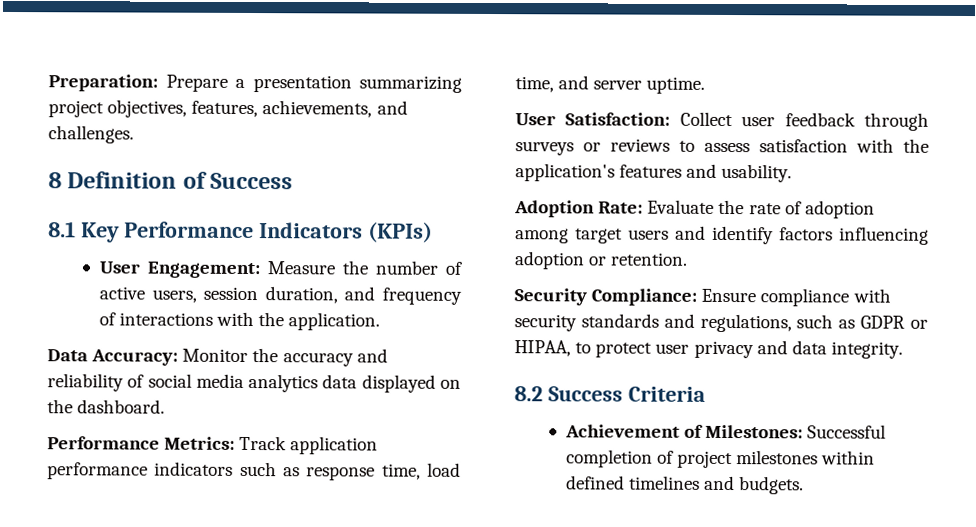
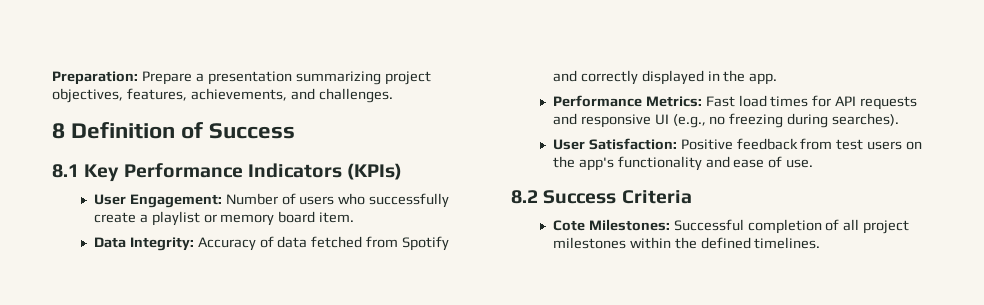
[266,260,464,275] [98,286,462,305] [98,311,381,331] [47,348,388,367] [47,373,461,393] [47,399,166,414] [47,435,379,455] [47,461,461,481] [515,75,706,94] [515,111,929,131] [515,138,929,156] [515,163,793,183] [514,199,875,219] [515,225,929,245] [514,251,689,270] [514,288,891,307] [514,313,928,333] [514,340,903,359] Measure the number of active users, session duration, and frequency of interactions with the application. // Data Accuracy: Monitor the accuracy and reliability of social media analytics data displayed on the dashboard. // Performance Metrics: Track application performance indicators such as response time, load time, and server uptime. // User Satisfaction: Collect user feedback through surveys or reviews to assess satisfaction with the application's features and usability. // Adoption Rate: Evaluate the rate of adoption among target users and identify factors influencing adoption or retention. // Security Compliance: Ensure compliance with security standards and regulations, such as GDPR or HIPAA, to protect user privacy and data integrity. -> [225,193,450,208] [93,211,355,226] [93,236,450,251] [552,70,778,85] [552,95,918,110] [552,113,900,128] [552,138,923,150] [552,156,814,171] Number of users who successfully create a playlist or memory board item. // Data Integrity: Accuracy of data fetched from Spotify and correctly displayed in the app. // Performance Metrics: Fast load times for API requests and responsive UI (e.g., no freezing during searches). // User Satisfaction: Positive feedback from test users on the app's functionality and ease of use.
[564,424,704,438] Achievement of -> [552,220,585,231] Cote
(675, 457) none -> [843,219,860,231] all
[565,475,805,495] defined timelines and budgets. -> [674,237,821,249] the defined timelines.

